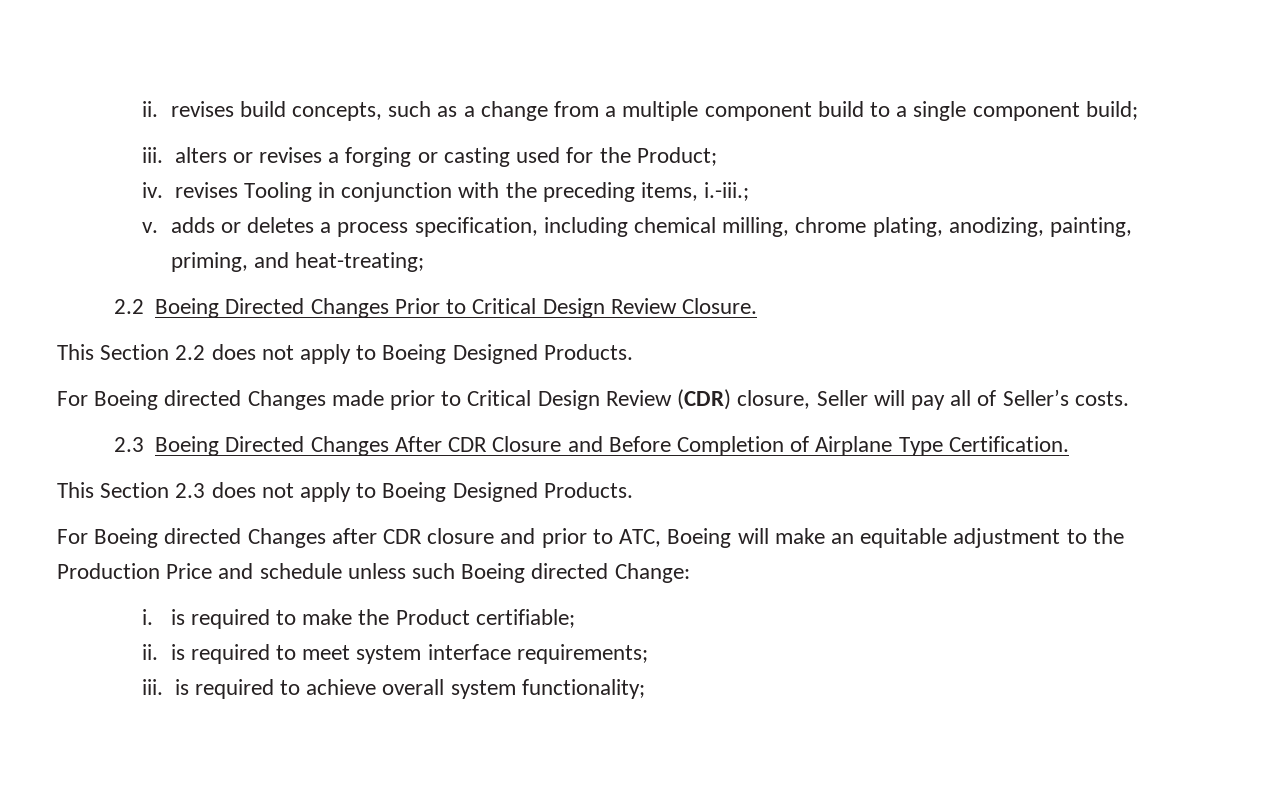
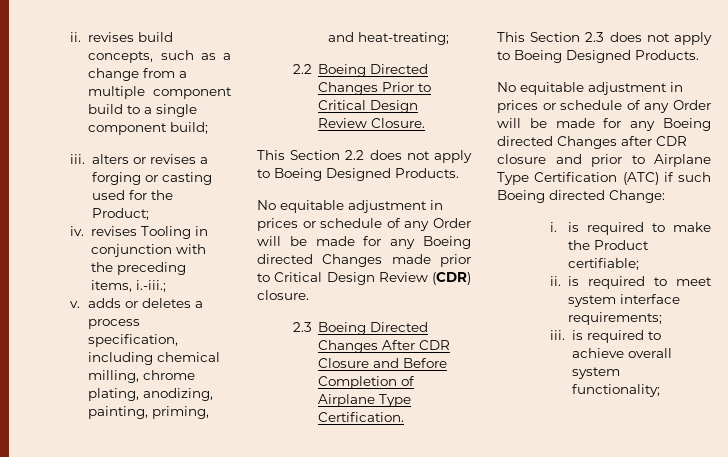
[57,391,88,406] For -> [257,200,443,213] [257,218,471,231] [257,236,416,249] No equitable adjustment in prices or schedule of any Order will be made for any
[737,389,1129,410] closure, Seller will pay all of Seller’s costs. -> [257,290,309,300] closure.
[57,529,88,544] For -> [497,82,683,95] [497,100,711,113] [497,118,656,131] No equitable adjustment in prices or schedule of any Order will be made for any
[619,528,1124,548] [57,563,406,579] ATC, Boeing will make an equitable adjustment to the Production Price and schedule unless -> [654,154,711,167] [497,172,674,185] Airplane Type Certification (ATC) if

